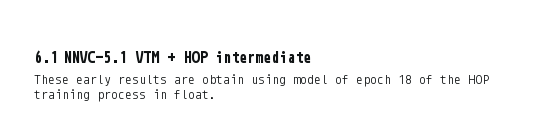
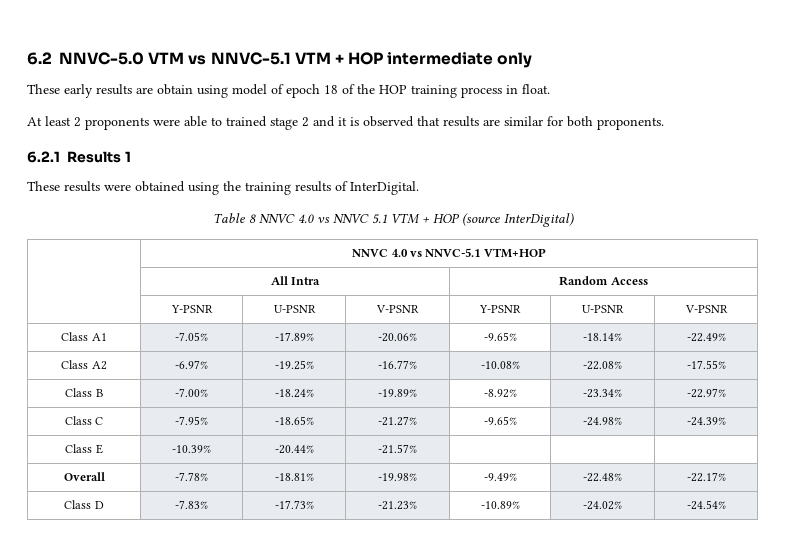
[34,50,58,63] 6.1 -> [27,52,207,65] 6.2 NNVC-5.0 VTM vs
(311, 57) none -> [497,52,533,68] only
(216, 94) none -> [27,116,664,130] [27,151,131,163] [27,181,419,195] [213,213,574,227] [352,248,546,258] [270,276,321,285] [559,276,648,286] [170,305,213,313] [273,305,316,313] [376,305,419,313] [479,305,521,313] [582,305,624,313] [684,305,728,313] [61,332,107,341] [175,332,209,341] [274,332,314,341] [378,333,417,342] [483,332,517,341] [583,333,622,341] [686,333,726,342] [61,360,107,370] [175,360,209,369] [274,360,314,370] [378,360,417,369] [480,361,520,369] [583,361,622,370] [686,360,726,369] [65,388,103,397] [175,388,209,397] [274,389,314,398] [378,389,417,397] [483,389,517,398] [583,389,622,398] [686,388,726,398] [64,416,104,425] [175,416,209,425] [274,416,314,425] [378,416,417,426] [483,416,517,425] [583,417,622,426] [686,417,726,426] [65,444,103,454] [172,445,212,453] [274,445,314,454] [378,444,417,454] [63,472,105,481] [175,472,209,481] [274,473,314,481] [378,473,417,481] [483,473,517,481] [583,473,622,482] [686,472,726,482] [64,500,104,509] [175,500,209,509] [274,500,314,509] [378,501,417,510] [480,501,520,509] [583,501,622,510] [686,500,726,510] // At least 2 proponents were able to trained stage 2 and it is observed that results are similar for both proponents. // 6.2.1 Results 1 // These results were obtained using the training results of InterDigital. // Table 8 NNVC 4.0 vs NNVC 5.1 VTM + HOP (source InterDigital) // | NNVC 4.0 vs NNVC-5.1 VTM+HOP // | All Intra | Random Access // | Y-PSNR | U-PSNR | V-PSNR | Y-PSNR | U-PSNR | V-PSNR // Class A1 | -7.05% | -17.89% | -20.06% | -9.65% | -18.14% | -22.49% // Class A2 | -6.97% | -19.25% | -16.77% | -10.08% | -22.08% | -17.55% // Class B | -7.00% | -18.24% | -19.89% | -8.92% | -23.34% | -22.97% // Class C | -7.95% | -18.65% | -21.27% | -9.65% | -24.98% | -24.39% // Class E | -10.39% | -20.44% | -21.57% | | | // Overall | -7.78% | -18.81% | -19.98% | -9.49% | -22.48% | -22.17% // Class D | -7.83% | -17.73% | -21.23% | -10.89% | -24.02% | -24.54%

